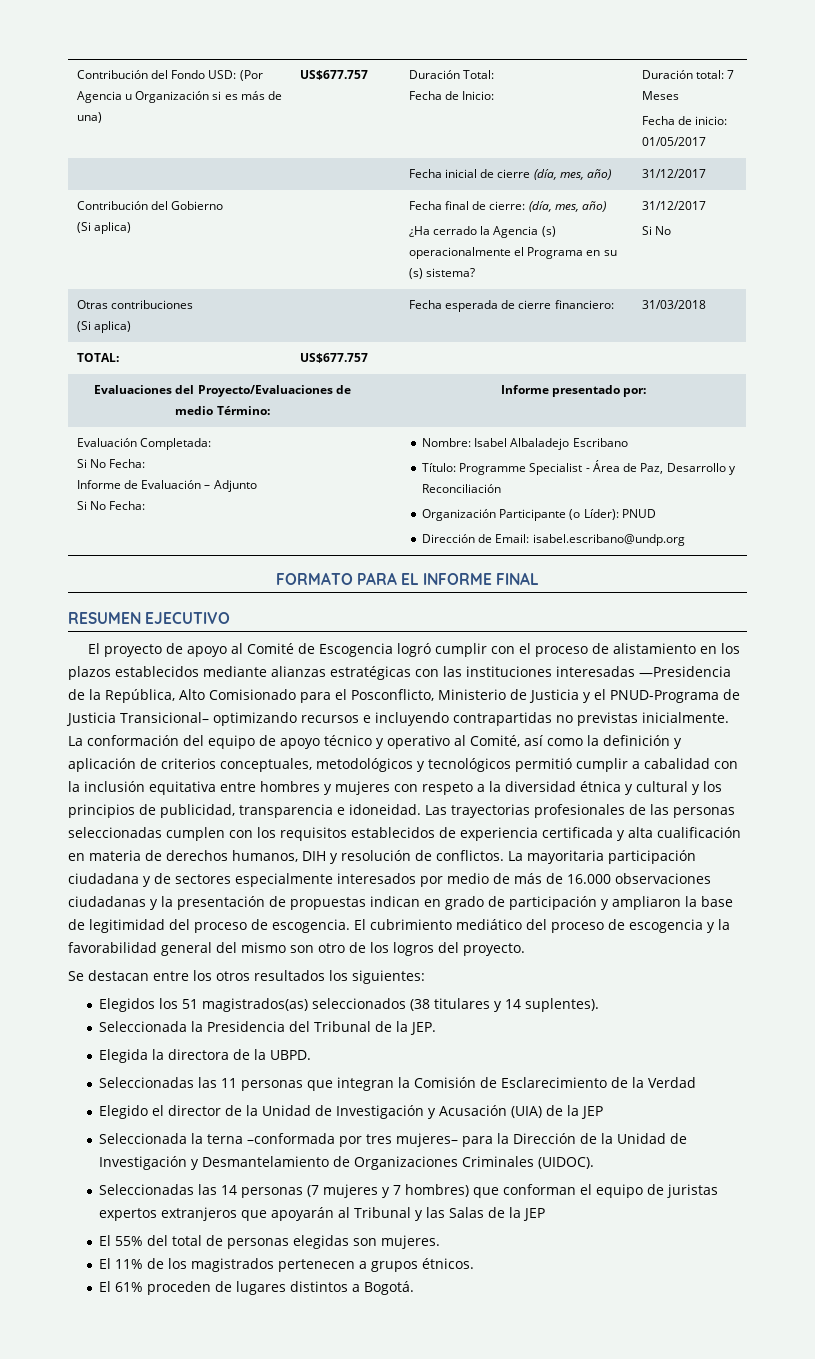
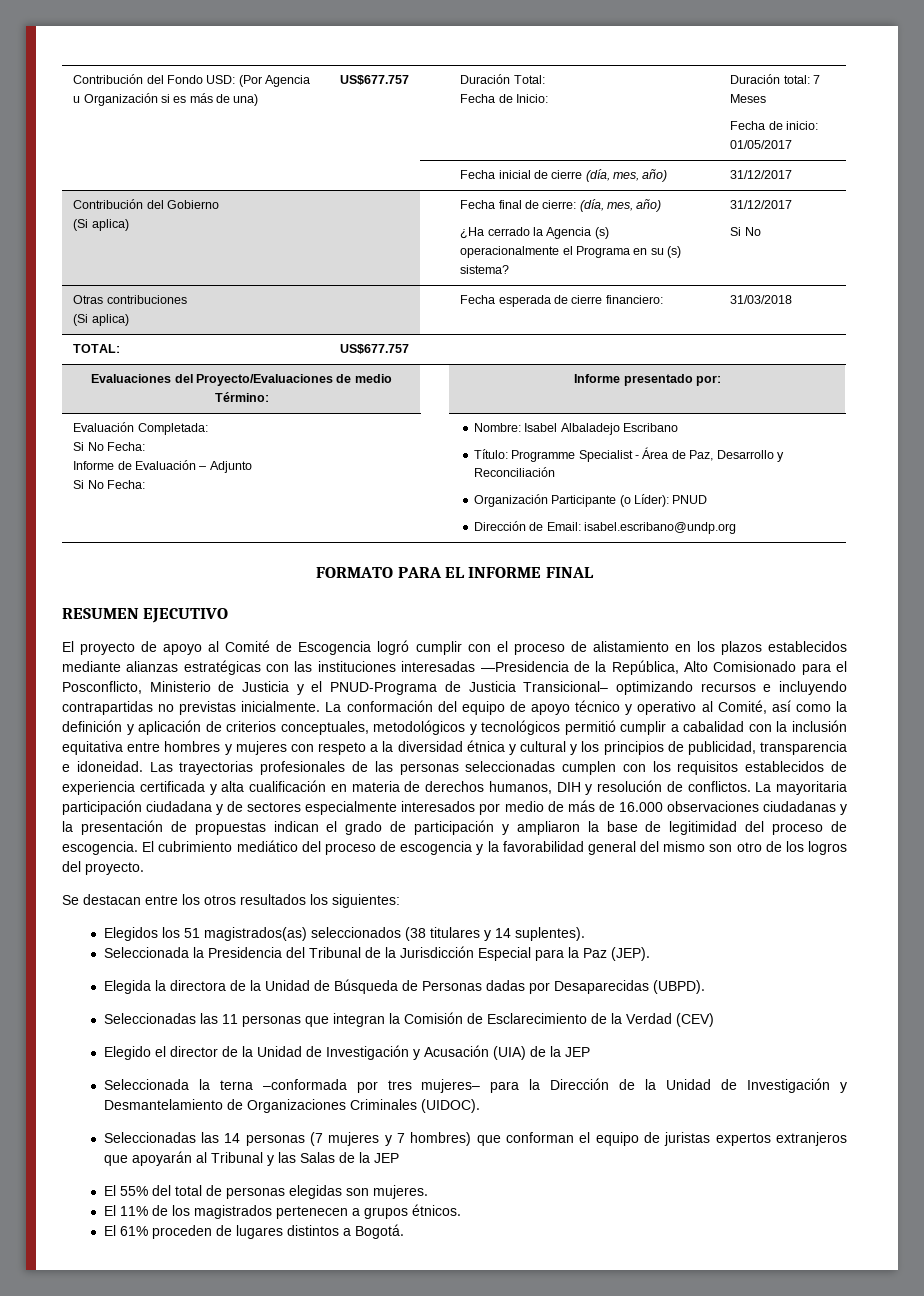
[424,899,441,907] en -> [326,821,338,832] el
[410,1022,437,1035] JEP. -> [399,946,650,961] Jurisdicción Especial para la Paz (JEP).
[270,1050,312,1060] UBPD. -> [264,979,705,994] Unidad de Búsqueda de Personas dadas por Desaparecidas (UBPD).
(697, 1082) none -> [675,1013,714,1027] (CEV)

